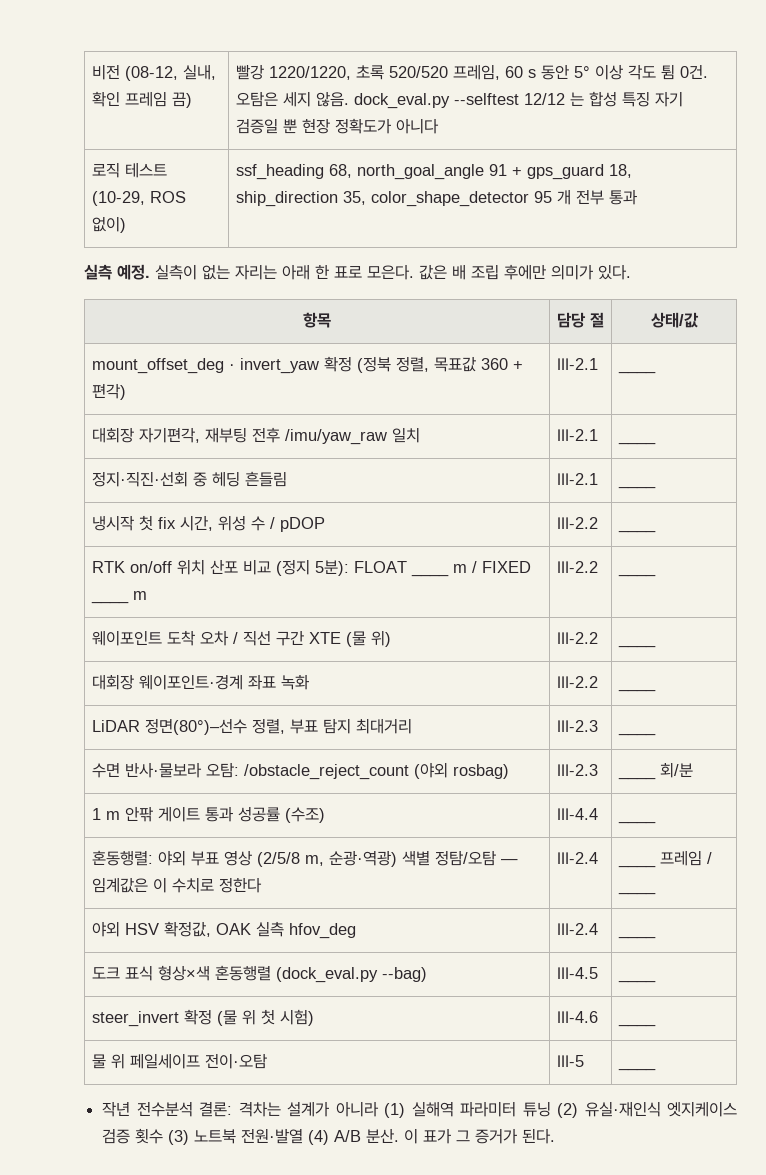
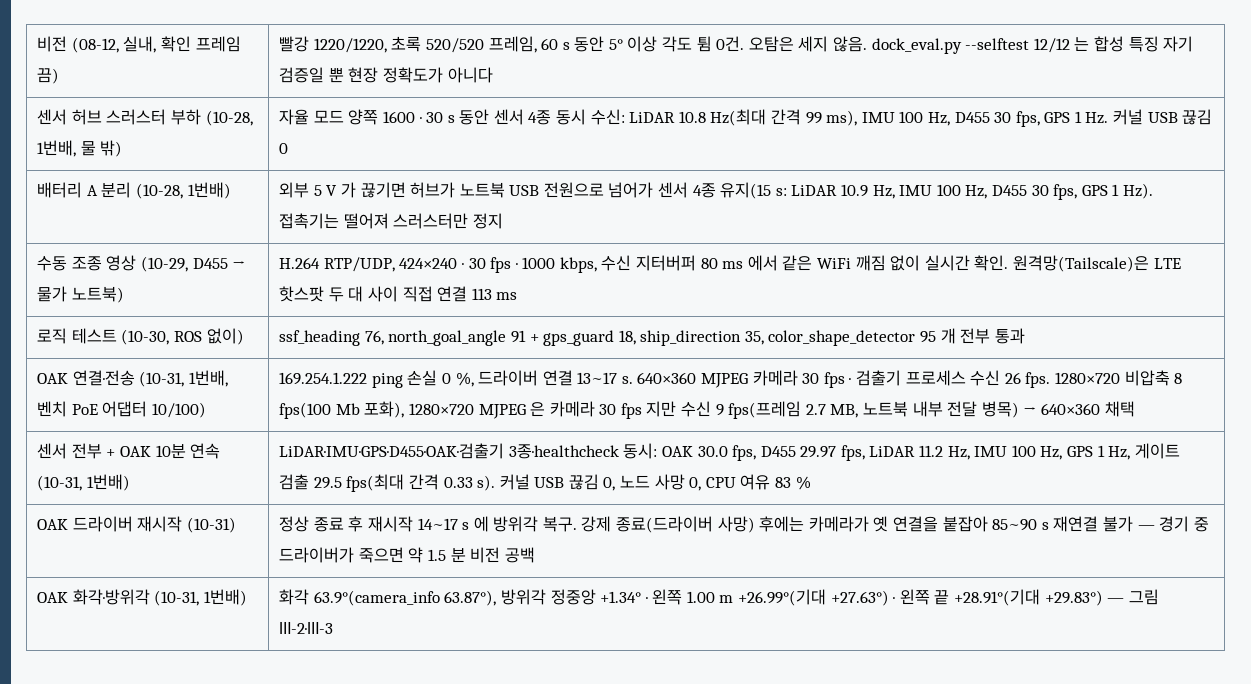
(439, 126) none -> [37,109,253,126] [37,140,123,157] [279,109,1213,127] [279,143,289,154] [37,182,231,199] [279,182,1153,200] [279,213,503,229] [37,255,246,272] [37,286,124,303] [279,255,1181,273] [279,286,518,302] // 센서 허브 스러스터 부하 (10-28, 1번배, 물 밖) | 자율 모드 양쪽 1600 · 30 s 동안 센서 4종 동시 수신: LiDAR 10.8 Hz(최대 간격 99 ms), IMU 100 Hz, D455 30 fps, GPS 1 Hz. 커널 USB 끊김 0 // 배터리 A 분리 (10-28, 1번배) | 외부 5 V 가 끊기면 허브가 노트북 USB 전원으로 넘어가 센서 4종 유지(15 s: LiDAR 10.9 Hz, IMU 100 Hz, D455 30 fps, GPS 1 Hz). 접촉기는 떨어져 스러스터만 정지 // 수동 조종 영상 (10-29, D455 → 물가 노트북) | H.264 RTP/UDP, 424×240 · 30 fps · 1000 kbps, 수신 지터버퍼 80 ms 에서 같은 WiFi 깨짐 없이 실시간 확인. 원격망(Tailscale)은 LTE 핫스팟 두 대 사이 직접 연결 113 ms
[91,191,145,206] (10-29, -> [121,329,170,345] (10-30,
[328,164,352,178] 68, -> [364,330,384,345] 76,
[84,264,631,280] [303,312,331,328] [557,312,604,328] [650,312,699,328] [91,356,523,374] [91,383,126,400] [556,358,598,370] [617,370,656,374] [91,427,420,445] [556,429,598,441] [617,441,656,445] [91,471,287,487] [556,473,598,485] [617,485,656,489] [91,515,325,532] [556,517,598,529] [617,529,656,533] [91,559,407,576] [410,573,449,577] [452,561,531,573] [90,600,129,604] [132,591,147,600] [556,561,598,573] [617,573,656,577] [91,630,391,647] [556,632,598,644] [617,644,656,648] [91,674,309,690] [556,676,598,688] [617,688,656,692] [91,718,412,735] [556,720,598,732] [617,732,656,736] [91,762,509,780] [556,764,598,776] [617,762,693,780] [91,806,325,823] [556,808,598,820] [617,820,656,824] [91,850,518,867] [91,877,262,893] [556,852,598,864] [617,850,712,868] [617,891,656,895] [91,921,356,939] [556,923,598,935] [617,935,656,939] [91,965,427,983] [556,967,598,979] [617,979,656,983] [91,1009,314,1027] [556,1011,598,1023] [617,1023,656,1027] [91,1053,267,1069] [556,1055,584,1067] [617,1067,656,1071] [102,1101,737,1118] [102,1128,556,1145] // 실측 예정. 실측이 없는 자리는 아래 한 표로 모은다. 값은 배 조립 후에만 의미가 있다. // 항목 | 담당 절 | 상태/값 // mount_offset_deg · invert_yaw 확정 (정북 정렬, 목표값 360 + 편각) | Ⅲ-2.1 | ____ // 대회장 자기편각, 재부팅 전후 /imu/yaw_raw 일치 | Ⅲ-2.1 | ____ // 정지·직진·선회 중 헤딩 흔들림 | Ⅲ-2.1 | ____ // 냉시작 첫 fix 시간, 위성 수 / pDOP | Ⅲ-2.2 | ____ // RTK on/off 위치 산포 비교 (정지 5분): FLOAT ____ m / FIXED ____ m | Ⅲ-2.2 | ____ // 웨이포인트 도착 오차 / 직선 구간 XTE (물 위) | Ⅲ-2.2 | ____ // 대회장 웨이포인트·경계 좌표 녹화 | Ⅲ-2.2 | ____ // LiDAR 정면(80°)–선수 정렬, 부표 탐지 최대거리 | Ⅲ-2.3 | ____ // 수면 반사·물보라 오탐: /obstacle_reject_count (야외 rosbag) | Ⅲ-2.3 | ____ 회/분 // 1 m 안팎 게이트 통과 성공률 (수조) | Ⅲ-4.4 | ____ // 혼동행렬: 야외 부표 영상 (2/5/8 m, 순광·역광) 색별 정탐/오탐 — 임계값은 이 수치로 정한다 | Ⅲ-2.4 | ____ 프레임 / ____ // 야외 HSV 확정값, OAK 실측 hfov_deg | Ⅲ-2.4 | ____ // 도크 표식 형상×색 혼동행렬 (dock_eval.py --bag) | Ⅲ-4.5 | ____ // steer_invert 확정 (물 위 첫 시험) | Ⅲ-4.6 | ____ // 물 위 페일세이프 전이·오탐 | Ⅲ-5 | ____ // 작년 전수분석 결론: 격차는 설계가 아니라 (1) 실해역 파라미터 튜닝 (2) 유실·재인식 엣지케이스 검증 횟수 (3) 노트북 전원·발열 (4) A/B 분산. 이 표가 그 증거가 된다. -> [37,370,228,387] [37,401,206,418] [279,370,1183,388] [279,401,1135,419] [37,443,221,459] [37,474,130,491] [279,443,1180,461] [279,474,811,492] [37,516,236,533] [279,516,1209,533] [279,547,535,563] [37,589,247,606] [279,589,1159,606] [279,621,334,634] // OAK 연결·전송 (10-31, 1번배, 벤치 PoE 어댑터 10/100) | 169.254.1.222 ping 손실 0 %, 드라이버 연결 13~17 s. 640×360 MJPEG 카메라 30 fps · 검출기 프로세스 수신 26 fps. 1280×720 비압축 8 fps(100 Mb 포화), 1280×720 MJPEG 은 카메라 30 fps 지만 수신 9 fps(프레임 2.7 MB, 노트북 내부 전달 병목) → 640×360 채택 // 센서 전부 + OAK 10분 연속 (10-31, 1번배) | LiDAR·IMU·GPS·D455·OAK·검출기 3종·healthcheck 동시: OAK 30.0 fps, D455 29.97 fps, LiDAR 11.2 Hz, IMU 100 Hz, GPS 1 Hz, 게이트 검출 29.5 fps(최대 간격 0.33 s). 커널 USB 끊김 0, 노드 사망 0, CPU 여유 83 % // OAK 드라이버 재시작 (10-31) | 정상 종료 후 재시작 14~17 s 에 방위각 복구. 강제 종료(드라이버 사망) 후에는 카메라가 옛 연결을 붙잡아 85~90 s 재연결 불가 — 경기 중 드라이버가 죽으면 약 1.5 분 비전 공백 // OAK 화각·방위각 (10-31, 1번배) | 화각 63.9°(camera_info 63.87°), 방위각 정중앙 +1.34° · 왼쪽 1.00 m +26.99°(기대 +27.63°) · 왼쪽 끝 +28.91°(기대 +29.83°) — 그림 Ⅲ-2·Ⅲ-3

